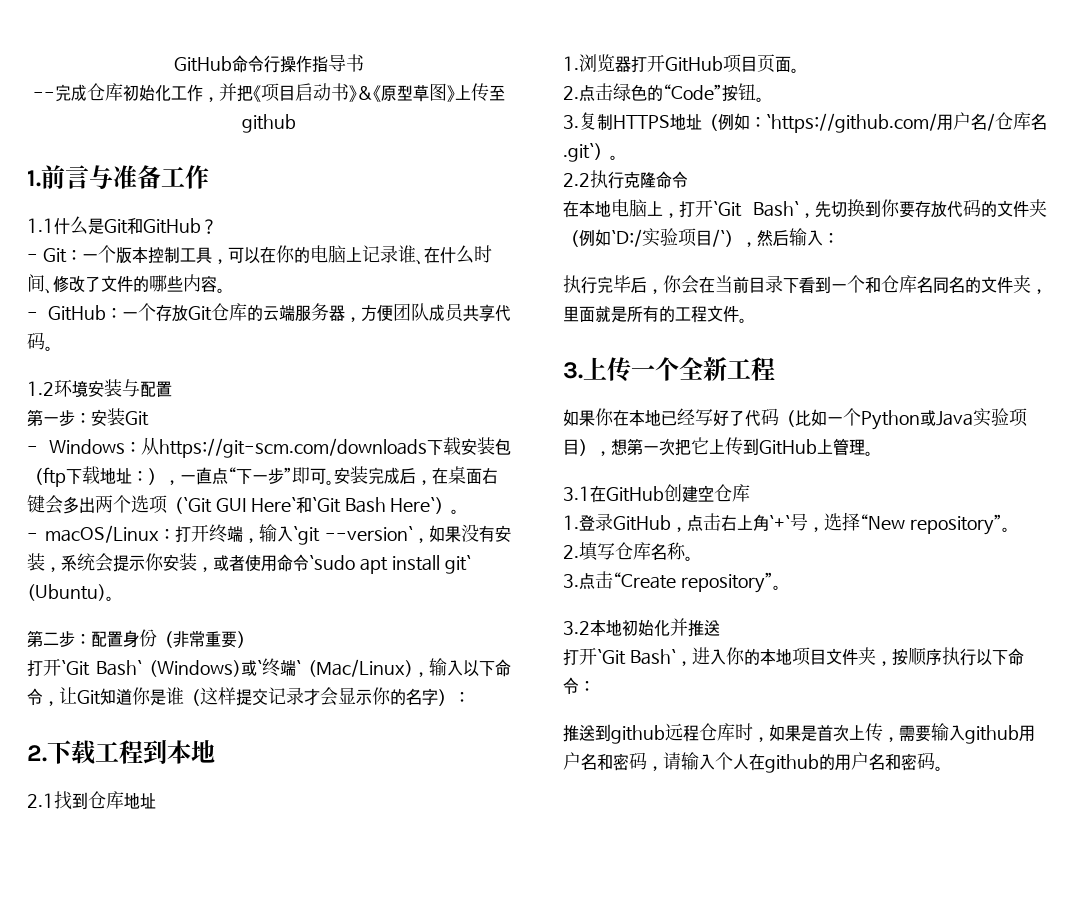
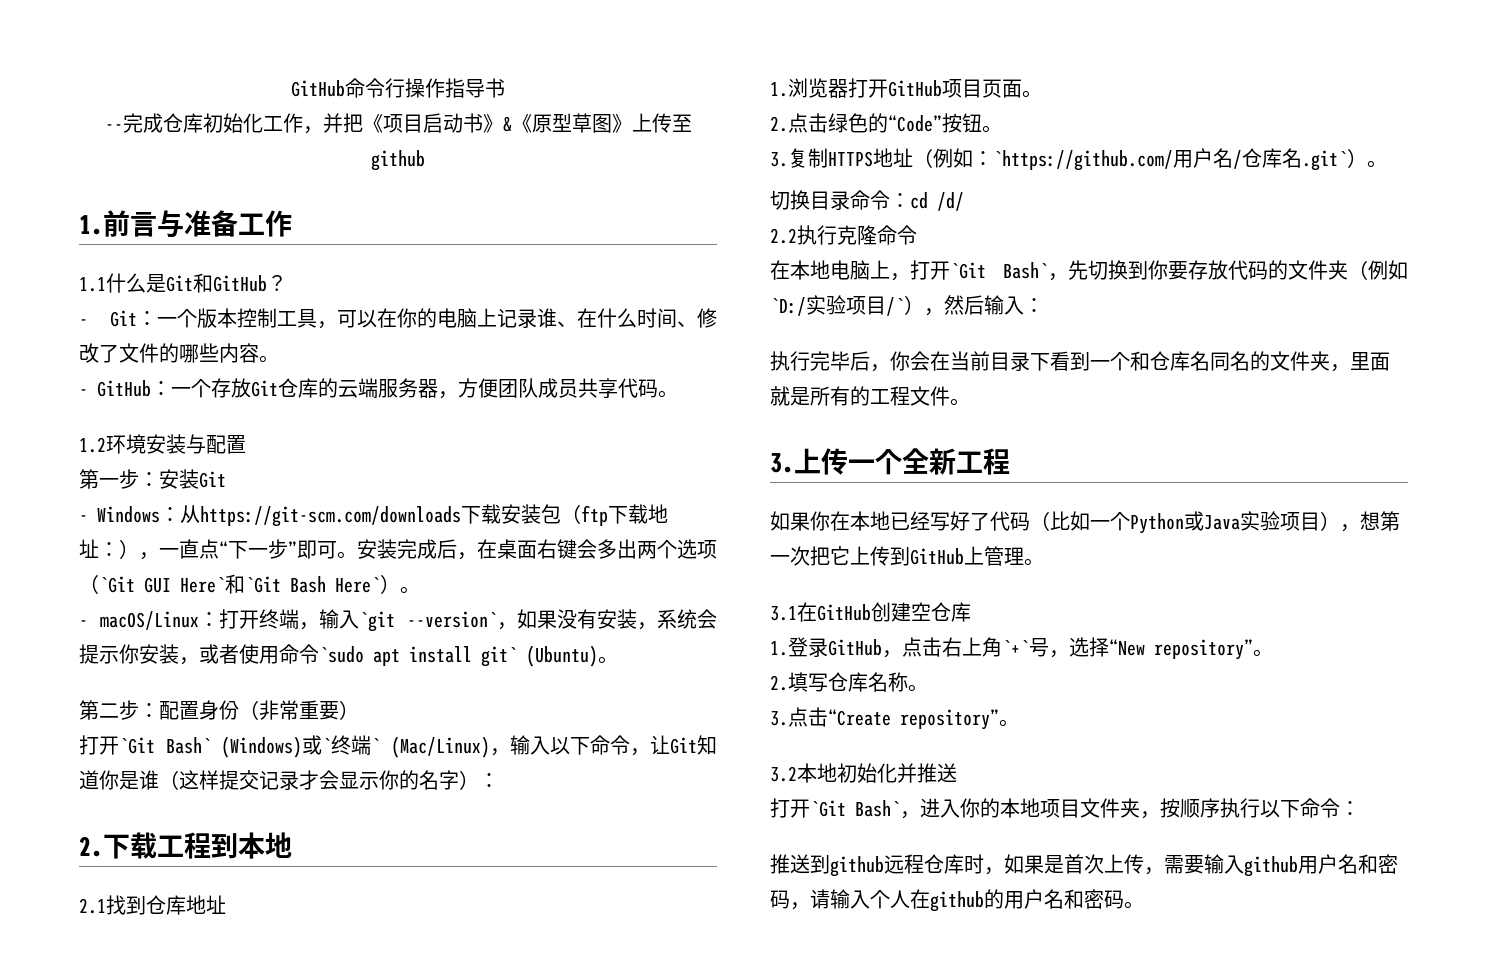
(618, 157) none -> [770,190,964,211] // 切换目录命令：cd /d/

